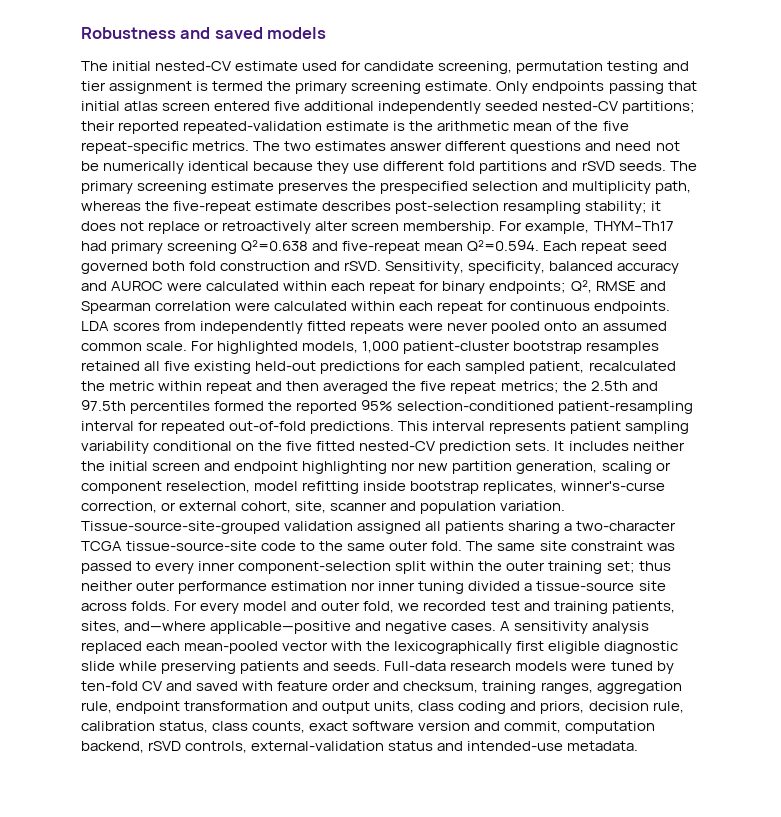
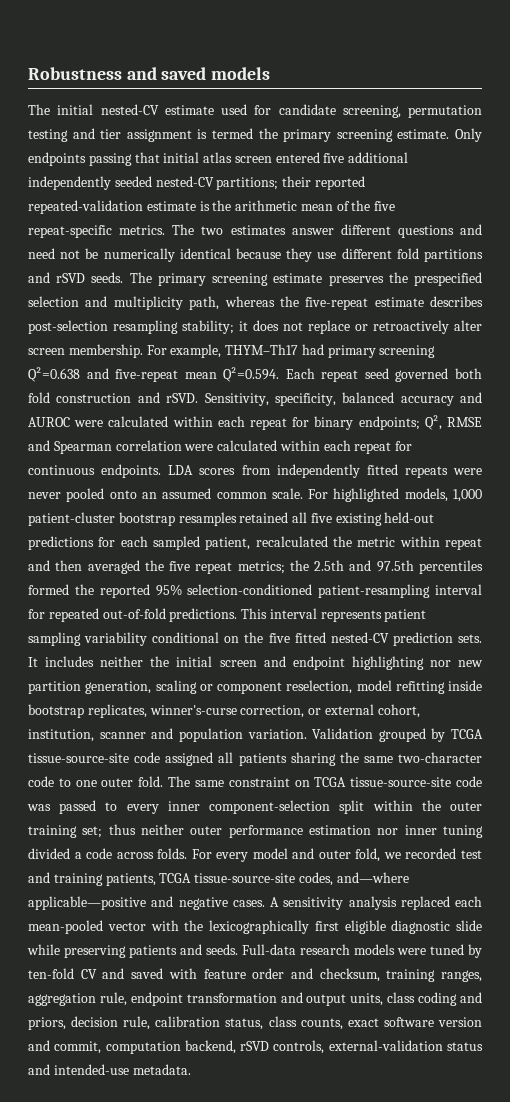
[295,501,327,513] site, -> [28,729,94,742] institution,
[81,521,677,534] [81,541,643,551] Tissue-source-site-grouped validation assigned all patients sharing a two-character TCGA tissue-source-site code to the same outer fold. The same site constraint -> [312,728,483,742] [28,752,482,766] [28,776,482,787] Validation grouped by TCGA tissue-source-site code assigned all patients sharing the same two-character code to one outer fold. The same constraint on TCGA tissue-source-site code
[536,581,666,591] tissue-source site -> [86,848,113,859] code
[81,621,120,633] sites, -> [159,872,333,886] TCGA tissue-source-site codes,

